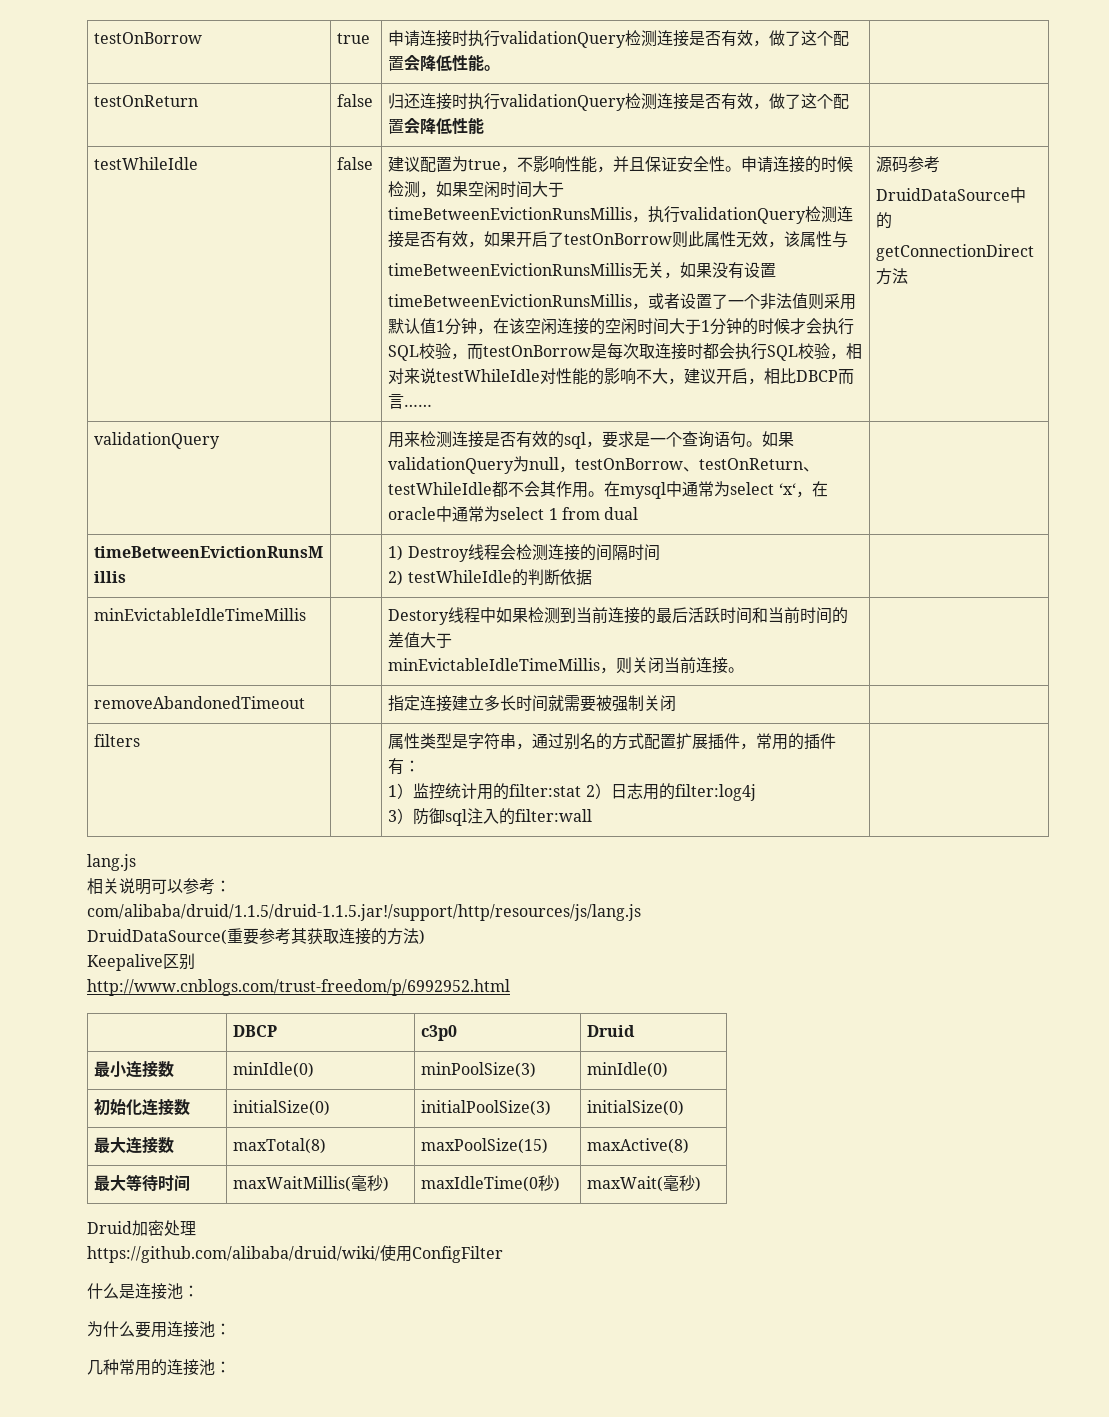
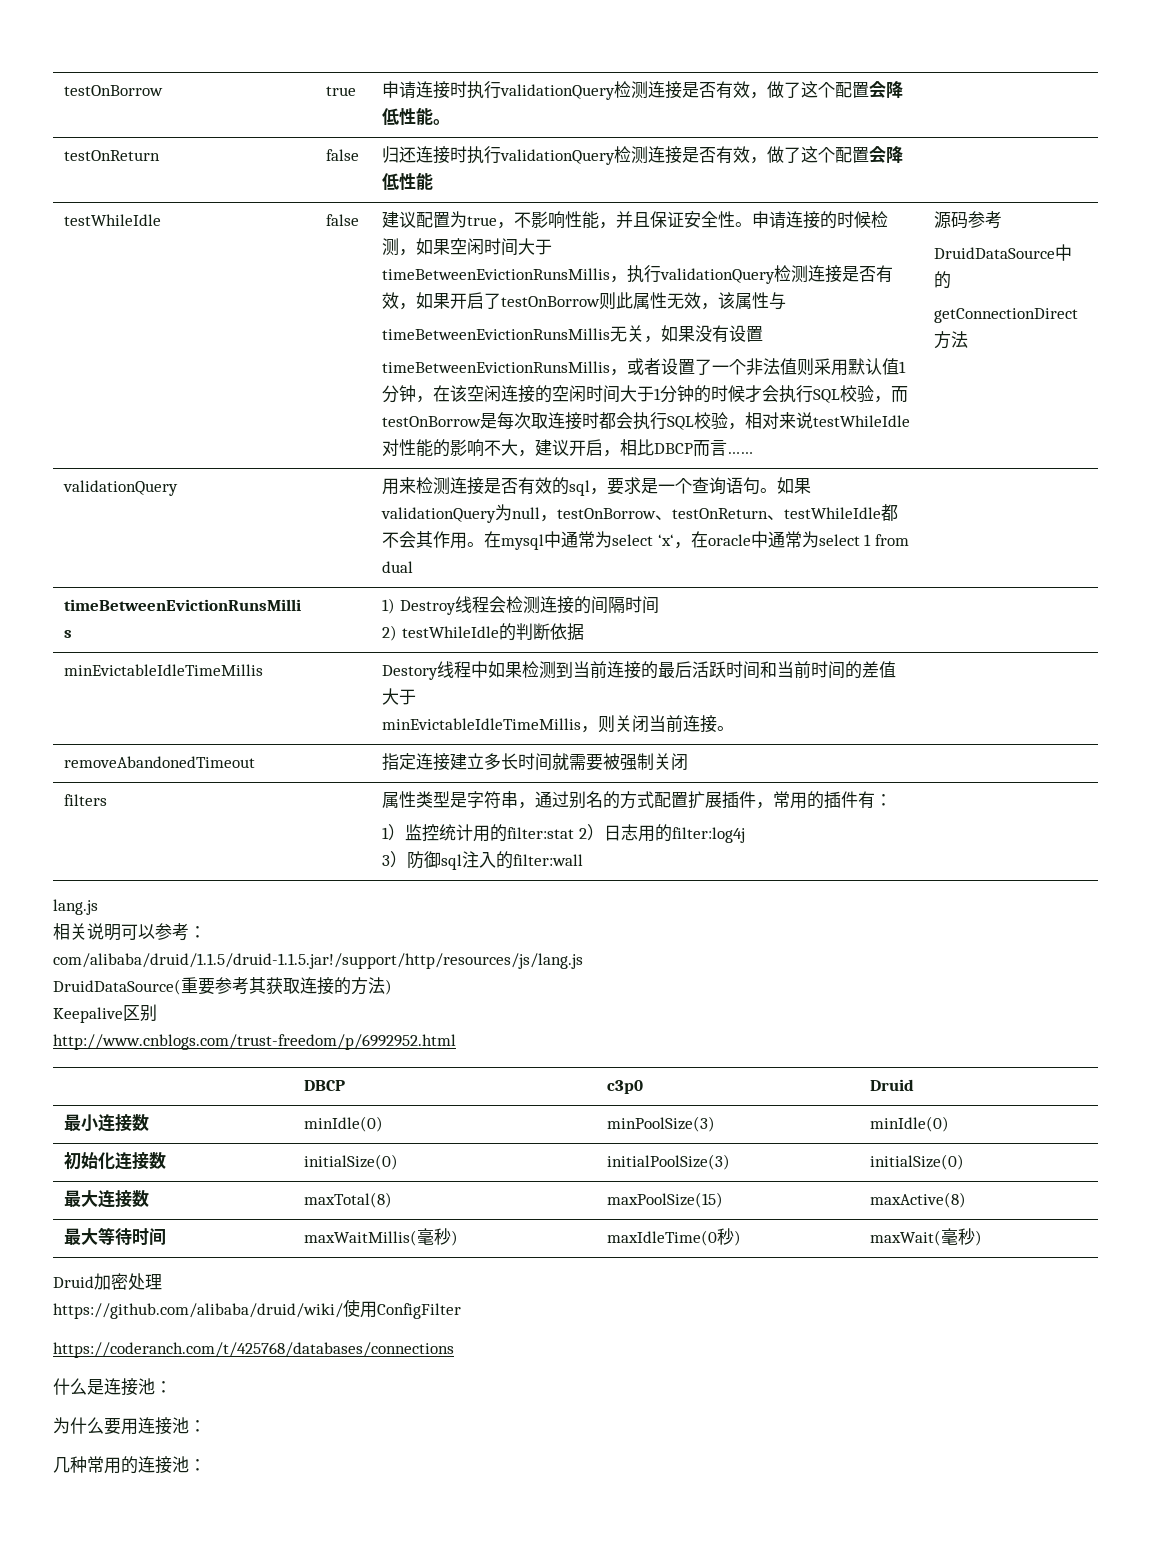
(503, 1254) none -> [53,1342,454,1358] // https://coderanch.com/t/425768/databases/connections

